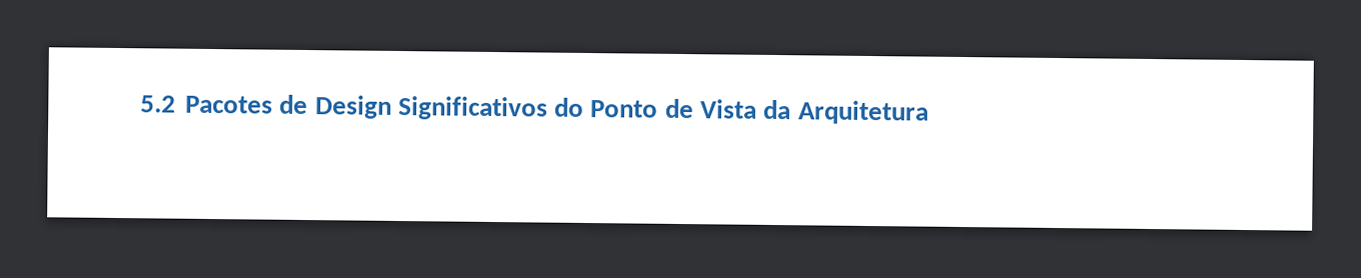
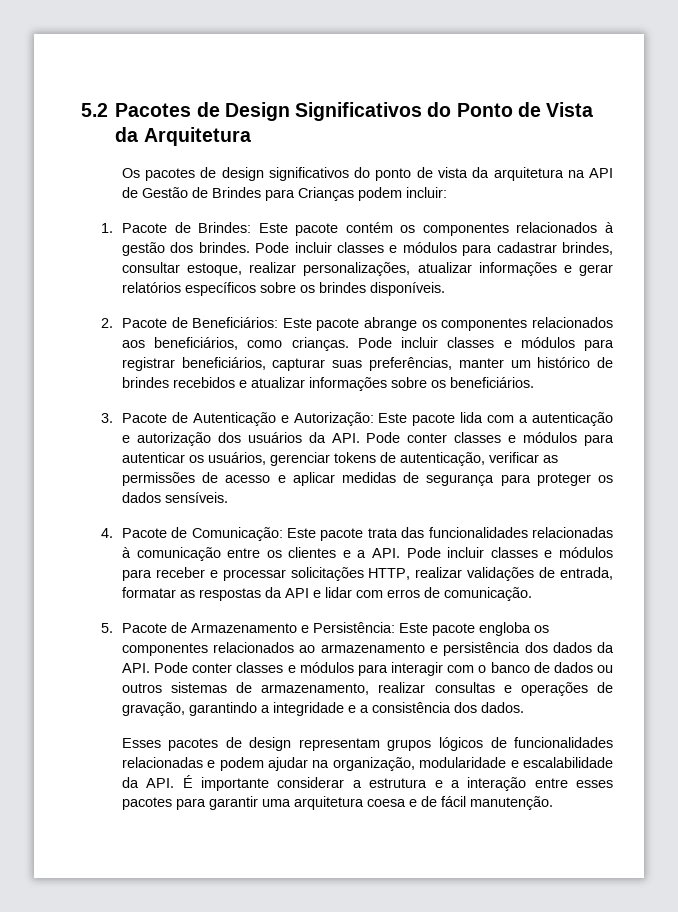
(929, 112) none -> [121,167,614,181] [121,187,447,201] [101,222,614,236] [121,242,613,256] [121,262,613,276] [121,282,445,296] [101,317,613,331] [121,337,614,351] [121,357,613,371] [121,377,534,391] [101,412,613,426] [121,432,614,446] [121,452,558,466] [121,472,613,486] [121,492,228,503] [101,527,613,541] [121,547,613,561] [121,567,614,581] [121,587,532,601] [101,622,549,636] [121,642,614,656] [121,662,613,676] [121,682,613,696] [121,702,524,716] [121,737,613,751] [121,757,613,771] [121,775,613,791] [121,796,553,810] // Os pacotes de design significativos do ponto de vista da arquitetura na API de Gestão de Brindes para Crianças podem incluir: // 1. Pacote de Brindes: Este pacote contém os componentes relacionados à gestão dos brindes. Pode incluir classes e módulos para cadastrar brindes, consultar estoque, realizar personalizações, atualizar informações e gerar relatórios específicos sobre os brindes disponíveis. // 2. Pacote de Beneficiários: Este pacote abrange os componentes relacionados aos beneficiários, como crianças. Pode incluir classes e módulos para registrar beneficiários, capturar suas preferências, manter um histórico de brindes recebidos e atualizar informações sobre os beneficiários. // 3. Pacote de Autenticação e Autorização: Este pacote lida com a autenticação e autorização dos usuários da API. Pode conter classes e módulos para autenticar os usuários, gerenciar tokens de autenticação, verificar as permissões de acesso e aplicar medidas de segurança para proteger os dados sensíveis. // 4. Pacote de Comunicação: Este pacote trata das funcionalidades relacionadas à comunicação entre os clientes e a API. Pode incluir classes e módulos para receber e processar solicitações HTTP, realizar validações de entrada, formatar as respostas da API e lidar com erros de comunicação. // 5. Pacote de Armazenamento e Persistência: Este pacote engloba os componentes relacionados ao armazenamento e persistência dos dados da API. Pode conter classes e módulos para interagir com o banco de dados ou outros sistemas de armazenamento, realizar consultas e operações de gravação, garantindo a integridade e a consistência dos dados. // Esses pacotes de design representam grupos lógicos de funcionalidades relacionadas e podem ajudar na organização, modularidade e escalabilidade da API. É importante considerar a estrutura e a interação entre esses pacotes para garantir uma arquitetura coesa e de fácil manutenção.

